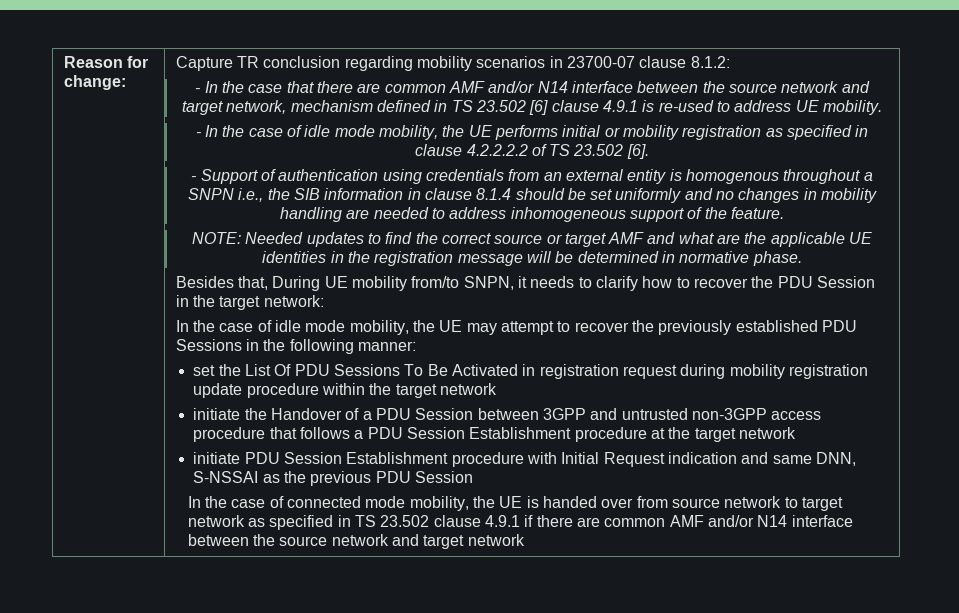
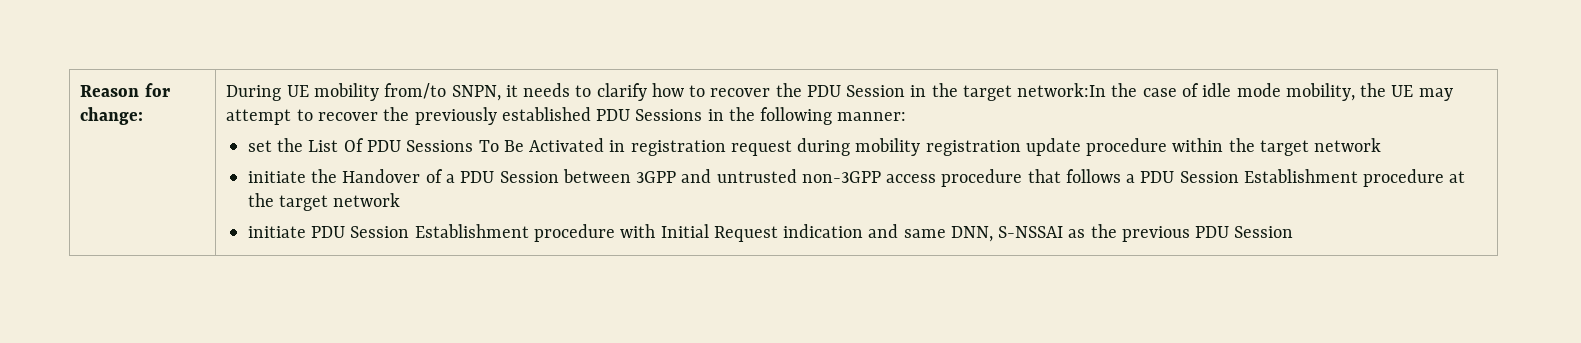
[175,56,730,71] [195,81,870,93] [182,100,882,115] [195,125,869,140] [415,144,649,159] [191,169,873,184] [187,188,878,203] [280,207,784,222] [191,232,873,247] [262,251,802,266] [175,276,269,290] Capture TR conclusion regarding mobility scenarios in 23700-07 clause 8.1.2: // - In the case that there are common AMF and/or N14 interface between the source network and target network, mechanism defined in TS 23.502 [6] clause 4.9.1 is re-used to address UE mobility. // - In the case of idle mode mobility, the UE performs initial or mobility registration as specified in clause 4.2.2.2.2 of TS 23.502 [6]. // - Support of authentication using credentials from an external entity is homogenous throughout a SNPN i.e., the SIB information in clause 8.1.4 should be set uniformly and no changes in mobility handling are needed to address inhomogeneous support of the feature. // NOTE: Needed updates to find the correct source or target AMF and what are the applicable UE identities in the registration message will be determined in normative phase. // Besides that, -> (144, 116) none
[263,295,324,307] [175,320,189,332] network: // In -> [1017,83,1107,97] network:In
[187,496,843,511] [187,515,853,530] [187,534,525,549] // In the case of connected mode mobility, the UE is handed over from source network to target network as specified in TS 23.502 clause 4.9.1 if there are common AMF and/or N14 interface between the source network and target network -> (1294, 232) none

